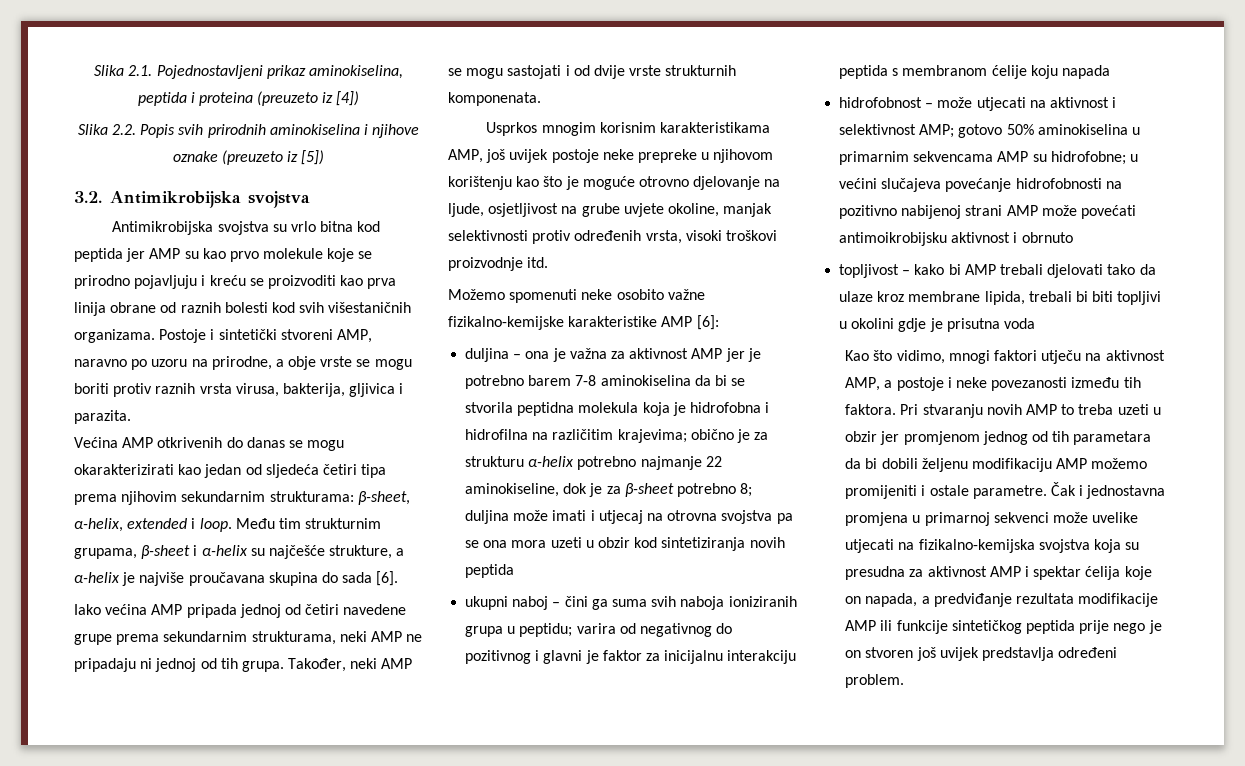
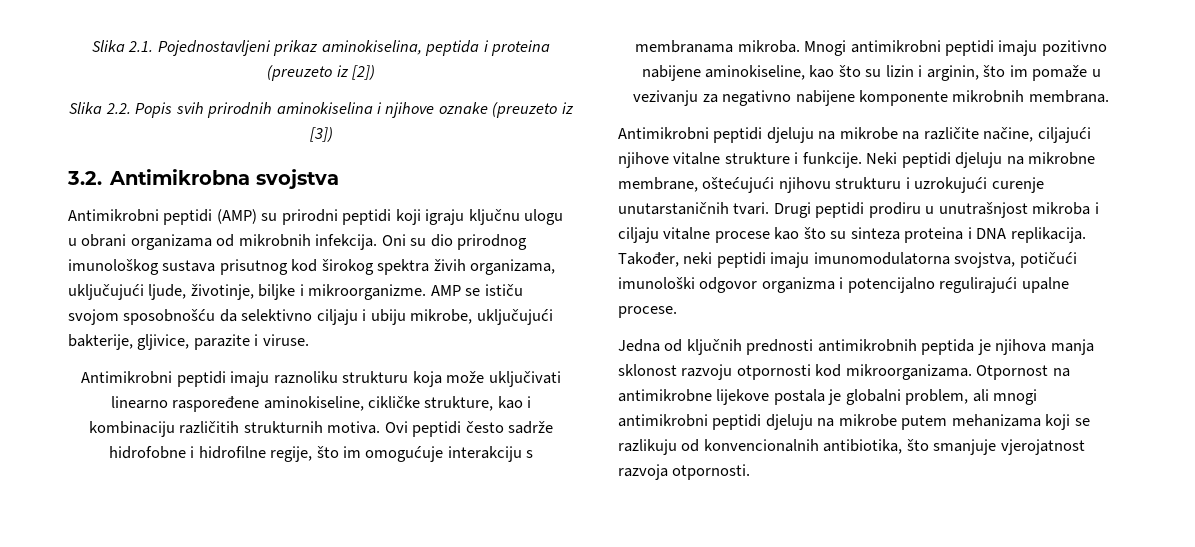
[336,91,360,106] [4]) -> [351,65,375,80] [2])
[301,150,325,165] [5]) -> [309,127,333,142] [3])
[109,191,241,208] Antimikrobijska -> [109,169,251,185] Antimikrobna
[112,221,381,235] [74,248,373,262] [74,275,397,289] [74,302,412,316] [74,329,372,343] [74,356,412,370] [74,383,404,397] [74,410,131,424] [74,437,345,451] [74,464,387,478] [74,491,410,505] [74,518,382,532] [74,545,405,559] [74,571,399,586] [74,604,407,618] [74,631,423,645] [74,658,413,672] [448,65,737,79] [448,92,541,106] [486,122,770,136] [448,149,774,163] [448,176,781,190] [448,203,773,217] [448,230,777,244] [448,257,549,271] [448,289,705,303] [448,315,719,330] [465,348,761,362] [465,375,746,389] [465,402,770,416] [465,429,769,443] [465,456,722,470] [465,483,753,497] [465,510,793,524] [465,537,785,551] [465,564,515,578] [465,596,797,610] [465,623,733,637] [465,650,797,664] [839,65,1110,79] [839,97,1117,111] [839,124,1140,138] [839,151,1138,165] [839,178,1122,192] [839,205,1136,219] [839,232,1073,246] [839,264,1156,278] [839,291,1162,305] [839,318,1035,332] [845,350,1165,364] [845,377,1141,391] [845,404,1161,418] [845,431,1152,445] [845,458,1148,472] [845,482,1166,499] [845,512,1139,526] [845,539,1140,553] [845,566,1152,580] [845,593,1159,607] [845,620,1162,634] [845,647,1118,661] [845,674,905,688] Antimikrobijska svojstva su vrlo bitna kod peptida jer AMP su kao prvo molekule koje se prirodno pojavljuju i kreću se proizvoditi kao prva linija obrane od raznih bolesti kod svih višestaničnih organizama. Postoje i sintetički stvoreni AMP, naravno po uzoru na prirodne, a obje vrste se mogu boriti protiv raznih vrsta virusa, bakterija, gljivica i parazita. // Većina AMP otkrivenih do danas se mogu okarakterizirati kao jedan od sljedeća četiri tipa prema njihovim sekundarnim strukturama: β-sheet, α-helix, extended i loop. Među tim strukturnim grupama, β-sheet i α-helix su najčešće strukture, a α-helix je najviše proučavana skupina do sada [6]. // Iako većina AMP pripada jednoj od četiri navedene grupe prema sekundarnim strukturama, neki AMP ne pripadaju ni jednoj od tih grupa. Također, neki AMP se mogu sastojati i od dvije vrste strukturnih komponenata. // Usprkos mnogim korisnim karakteristikama AMP, još uvijek postoje neke prepreke u njihovom korištenju kao što je moguće otrovno djelovanje na ljude, osjetljivost na grube uvjete okoline, manjak selektivnosti protiv određenih vrsta, visoki troškovi proizvodnje itd. // Možemo spomenuti neke osobito važne fizikalno-kemijske karakteristike AMP [6]: // duljina – ona je važna za aktivnost AMP jer je potrebno barem 7-8 aminokiselina da bi se stvorila peptidna molekula koja je hidrofobna i hidrofilna na različitim krajevima; obično je za strukturu α-helix potrebno najmanje 22 aminokiseline, dok je za β-sheet potrebno 8; duljina može imati i utjecaj na otrovna svojstva pa se ona mora uzeti u obzir kod sintetiziranja novih peptida // ukupni naboj – čini ga suma svih naboja ioniziranih grupa u peptidu; varira od negativnog do pozitivnog i glavni je faktor za inicijalnu interakciju peptida s membranom ćelije koju napada // hidrofobnost – može utjecati na aktivnost i selektivnost AMP; gotovo 50% aminokiselina u primarnim sekvencama AMP su hidrofobne; u većini slučajeva povećanje hidrofobnosti na pozitivno nabijenoj strani AMP može povećati antimoikrobijsku aktivnost i obrnuto // topljivost – kako bi AMP trebali djelovati tako da ulaze kroz membrane lipida, trebali bi biti topljivi u okolini gdje je prisutna voda // Kao što vidimo, mnogi faktori utječu na aktivnost AMP, a postoje i neke povezanosti između tih faktora. Pri stvaranju novih AMP to treba uzeti u obzir jer promjenom jednog od tih parametara da bi dobili željenu modifikaciju AMP možemo promijeniti i ostale parametre. Čak i jednostavna promjena u primarnoj sekvenci može uvelike utjecati na fizikalno-kemijska svojstva koja su presudna za aktivnost AMP i spektar ćelija koje on napada, a predviđanje rezultata modifikacije AMP ili funkcije sintetičkog peptida prije nego je on stvoren još uvijek predstavlja određeni problem. -> [68,209,564,225] [68,234,528,250] [68,259,556,275] [68,284,523,300] [68,309,553,325] [68,334,309,350] [81,371,561,387] [110,396,532,412] [88,421,554,437] [108,446,534,462] [635,40,1107,56] [641,65,1101,81] [633,90,1109,106] [618,127,1091,143] [618,152,1096,168] [618,177,1044,193] [618,202,1099,218] [618,227,1086,243] [618,252,1077,268] [618,277,1069,293] [618,306,677,318] [618,339,1094,355] [618,364,1070,380] [618,389,1038,405] [618,414,1090,430] [618,439,1085,455] [618,464,751,480] Antimikrobni peptidi (AMP) su prirodni peptidi koji igraju ključnu ulogu u obrani organizama od mikrobnih infekcija. Oni su dio prirodnog imunološkog sustava prisutnog kod širokog spektra živih organizama, uključujući ljude, životinje, biljke i mikroorganizme. AMP se ističu svojom sposobnošću da selektivno ciljaju i ubiju mikrobe, uključujući bakterije, gljivice, parazite i viruse. // Antimikrobni peptidi imaju raznoliku strukturu koja može uključivati linearno raspoređene aminokiseline, cikličke strukture, kao i kombinaciju različitih strukturnih motiva. Ovi peptidi često sadrže hidrofobne i hidrofilne regije, što im omogućuje interakciju s membranama mikroba. Mnogi antimikrobni peptidi imaju pozitivno nabijene aminokiseline, kao što su lizin i arginin, što im pomaže u vezivanju za negativno nabijene komponente mikrobnih membrana. // Antimikrobni peptidi djeluju na mikrobe na različite načine, ciljajući njihove vitalne strukture i funkcije. Neki peptidi djeluju na mikrobne membrane, oštećujući njihovu strukturu i uzrokujući curenje unutarstaničnih tvari. Drugi peptidi prodiru u unutrašnjost mikroba i ciljaju vitalne procese kao što su sinteza proteina i DNA replikacija. Također, neki peptidi imaju imunomodulatorna svojstva, potičući imunološki odgovor organizma i potencijalno regulirajući upalne procese. // Jedna od ključnih prednosti antimikrobnih peptida je njihova manja sklonost razvoju otpornosti kod mikroorganizama. Otpornost na antimikrobne lijekove postala je globalni problem, ali mnogi antimikrobni peptidi djeluju na mikrobe putem mehanizama koji se razlikuju od konvencionalnih antibiotika, što smanjuje vjerojatnost razvoja otpornosti.

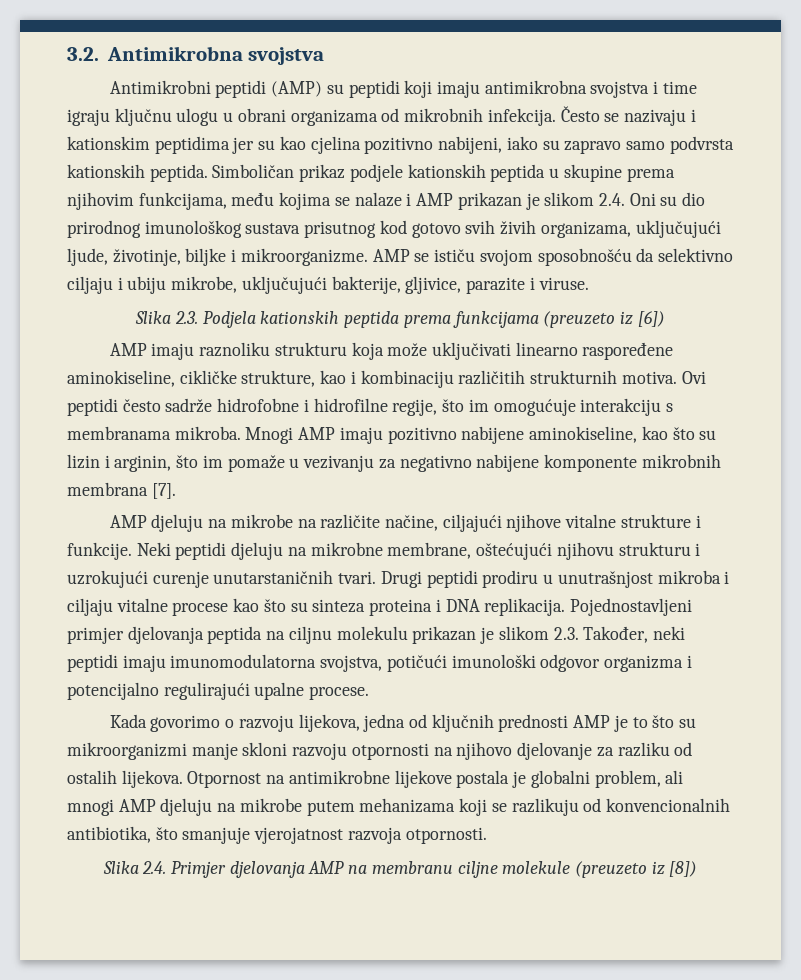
[91,40,551,56] [267,65,375,81] [69,102,574,118] [309,127,333,142] Slika 2.1. Pojednostavljeni prikaz aminokiselina, peptida i proteina (preuzeto iz [2]) // Slika 2.2. Popis svih prirodnih aminokiselina i njihove oznake (preuzeto iz [3]) // -> (67, 54) none
[281,209,338,225] prirodni -> (344, 89) none
(421, 217) none -> [437,80,697,98] imaju antimikrobna svojstva i time
(378, 242) none -> [560,106,696,126] [67,136,734,154] [67,164,675,182] [67,192,625,210] Često se nazivaju i kationskim peptidima jer su kao cjelina pozitivno nabijeni, iako su zapravo samo podvrsta kationskih peptida. Simboličan prikaz podjele kationskih peptida u skupine prema njihovim funkcijama, među kojima se nalaze i AMP prikazan je slikom 2.4.
[321,259,430,275] širokog spektra -> [411,220,496,238] gotovo svih
[81,371,226,387] Antimikrobni peptidi -> [135,311,665,328] [109,343,147,356] Slika 2.3. Podjela kationskih peptida prema funkcijama (preuzeto iz [6]) // AMP
[850,40,994,56] antimikrobni peptidi -> [298,427,336,440] AMP
[1028,90,1109,103] [618,127,763,143] membrana. // Antimikrobni peptidi -> [67,482,176,499] [109,515,147,528] membrana [7]. // AMP
(1086, 235) none -> [569,598,692,616] [67,626,579,644] Pojednostavljeni primjer djelovanja peptida na ciljnu molekulu prikazan je slikom 2.3.
[618,339,1094,355] [618,364,972,380] Jedna od ključnih prednosti antimikrobnih peptida je njihova manja sklonost razvoju otpornosti kod mikroorganizama. -> [109,714,697,732] [67,742,693,760] [67,770,183,788] Kada govorimo o razvoju lijekova, jedna od ključnih prednosti AMP je to što su mikroorganizmi manje skloni razvoju otpornosti na njihovo djelovanje za razliku od ostalih lijekova.
[618,414,762,430] antimikrobni peptidi -> [118,799,156,812] AMP
(751, 472) none -> [102,861,698,878] // Slika 2.4. Primjer djelovanja AMP na membranu ciljne molekule (preuzeto iz [8])

